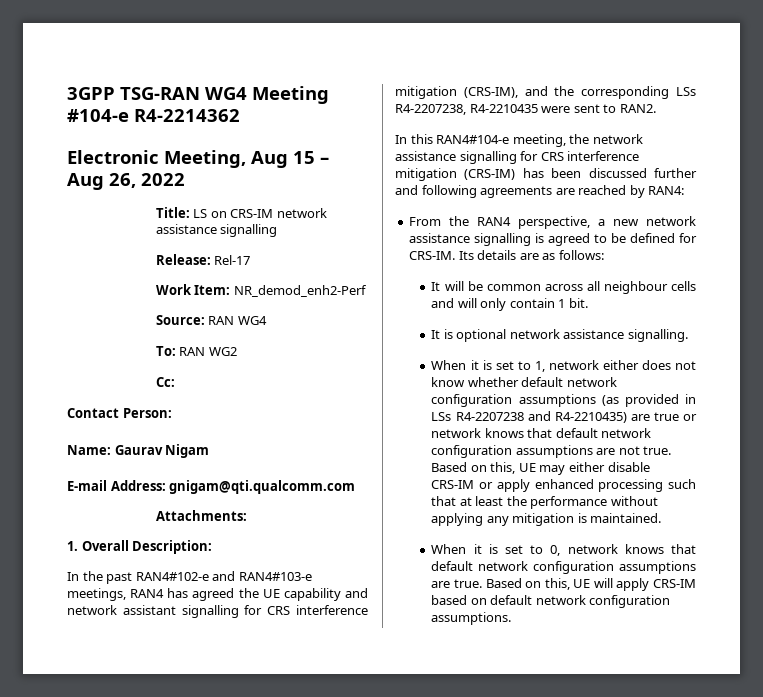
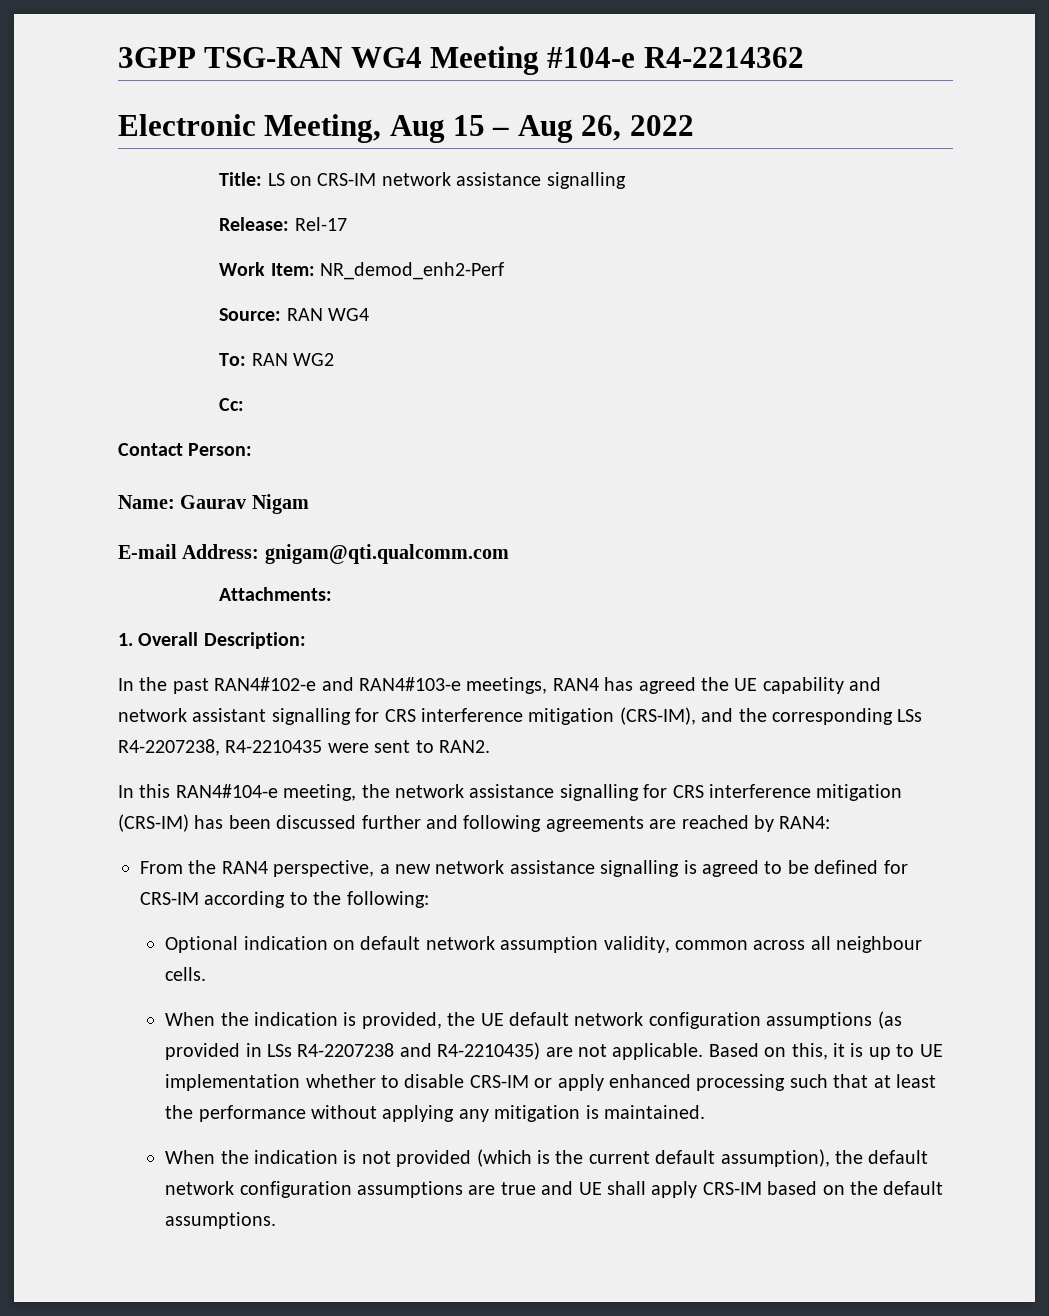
[409,250,604,260] [431,281,696,294] [431,298,589,311] [431,329,689,342] [431,360,696,372] [431,377,519,387] CRS-IM. Its details are as follows: // It will be common across all neighbour cells and will only contain 1 bit. // It is optional network assistance signalling. // When it is set to 1, network either does not know whether -> [140,891,429,908] [165,936,923,953] [165,967,207,981] [165,1012,504,1029] CRS-IM according to the following: // Optional indication on default network assumption validity, common across all neighbour cells. // When the indication is provided, the UE
[653,412,697,421] [431,428,652,438] [431,445,672,458] [431,462,606,475] true or network knows that default network configuration assumptions are not true. Based on this, UE may either -> [578,1043,943,1060] [165,1074,400,1091] not applicable. Based on this, it is up to UE implementation whether to
[473,544,696,556] [431,561,696,574] [431,578,613,590] it is set to 0, network knows that default network configuration assumptions are true. Based on this, UE will -> [220,1149,929,1167] [165,1181,647,1198] the indication is not provided (which is the current default assumption), the default network configuration assumptions are true and UE shall
[490,595,671,608] default network configuration -> [850,1181,944,1195] the default

